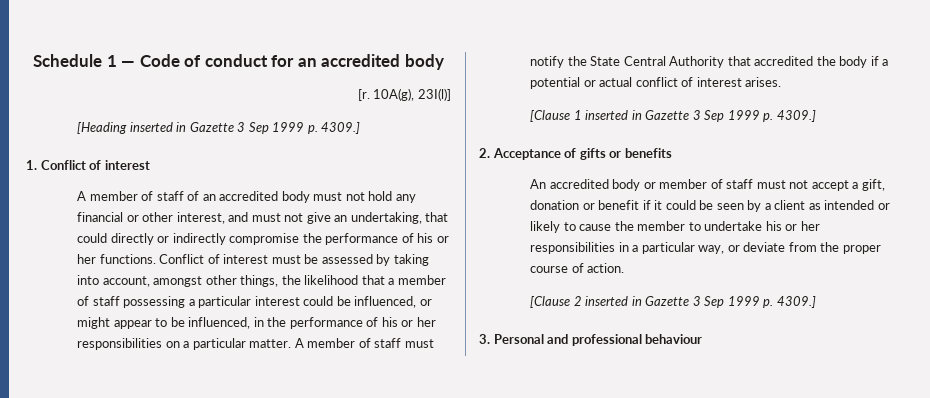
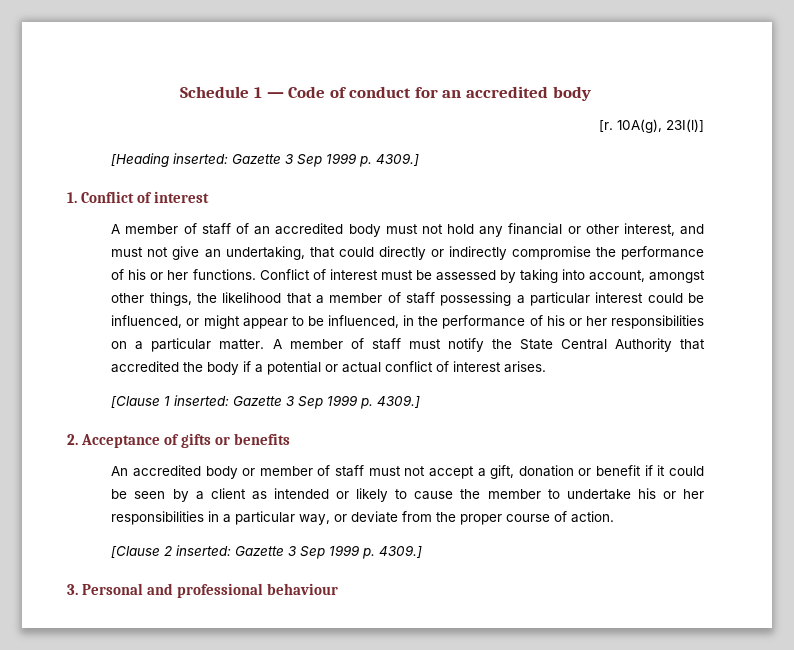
[129,122,187,132] inserted in -> [173,153,229,164] inserted:
[585,110,642,120] inserted in -> [174,395,230,406] inserted:
[585,296,642,306] inserted in -> [176,545,232,556] inserted:

